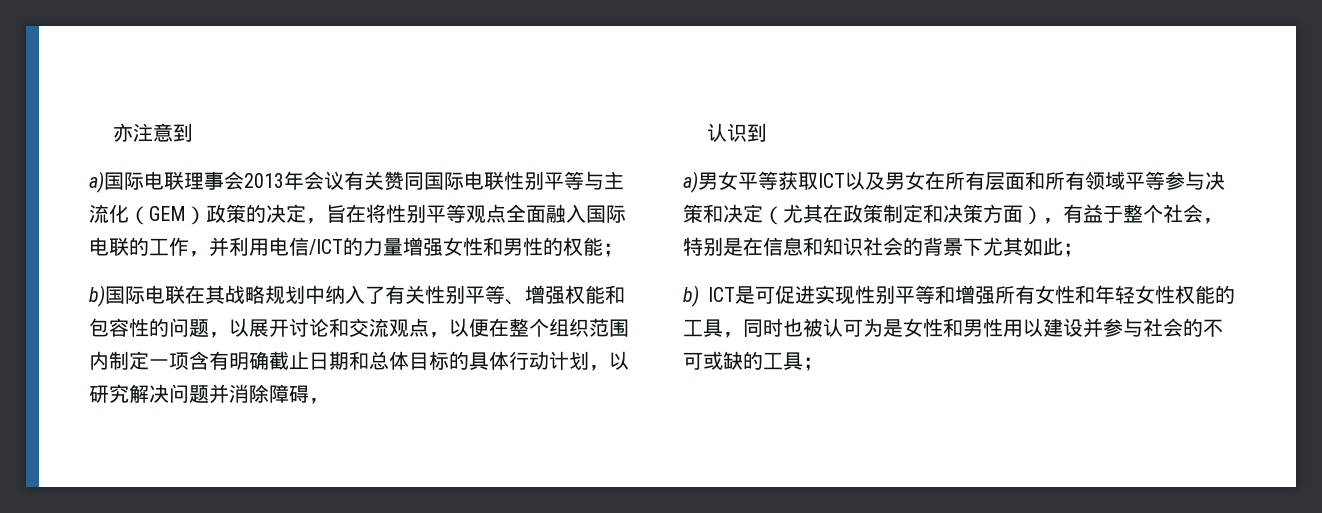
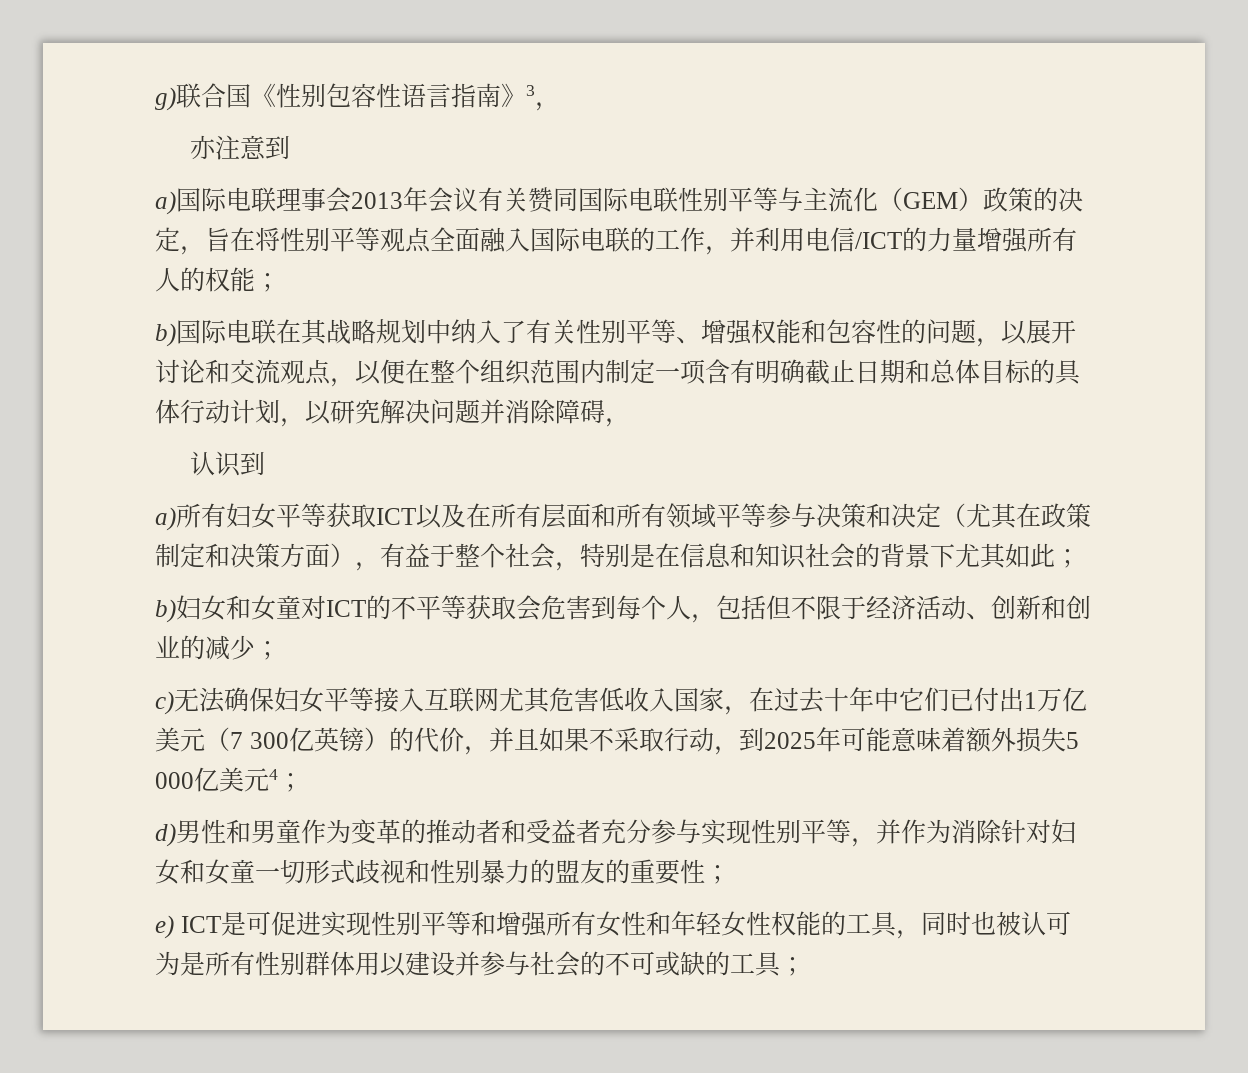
(112, 132) none -> [155,83,535,111] [535,102,560,111] g)联合国《性别包容性语言指南》3， //
[443,237,543,256] 女性和男性 -> [1027,227,1077,252] [155,268,180,292] 所有人
[698,172,718,190] 男 -> [176,503,251,528] 所有妇
[885,171,925,190] 男女 -> (466, 516) none
(699, 296) none -> [176,595,1091,623] [155,635,280,660] [155,687,1087,715] [155,727,1079,755] [155,767,303,792] [155,819,1076,847] [155,859,730,885] [155,915,174,939] 妇女和女童对ICT的不平等获取会危害到每个人，包括但不限于经济活动、创新和创业的减少； // c)无法确保妇女平等接入互联网尤其危害低收入国家，在过去十年中它们已付出1万亿美元（7 300亿英镑）的代价，并且如果不采取行动，到2025年可能意味着额外损失5 000亿美元4； // d)男性和男童作为变革的推动者和受益者充分参与实现性别平等，并作为消除针对妇女和女童一切形式歧视和性别暴力的盟友的重要性； // e)
[903,318,1003,337] 女性和男性 -> [205,951,355,976] 所有性别群体

